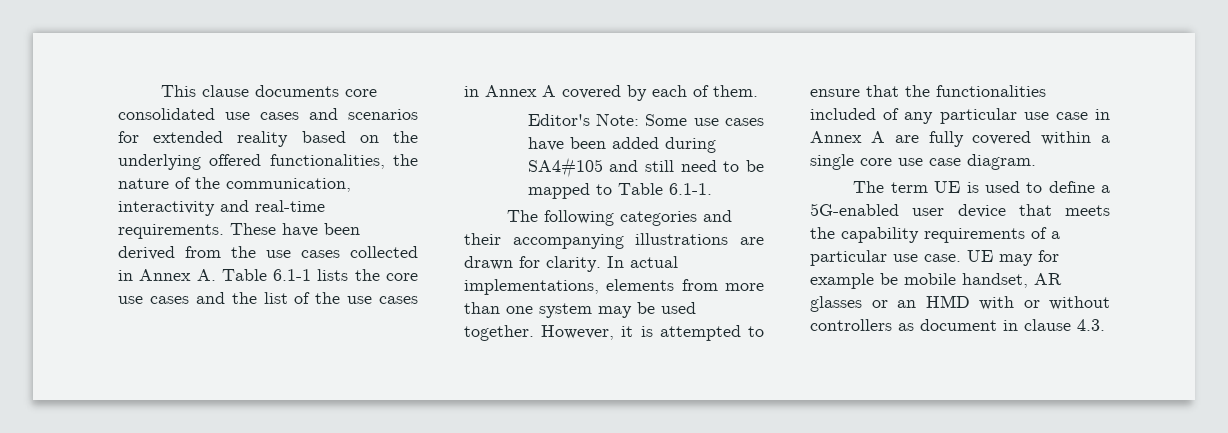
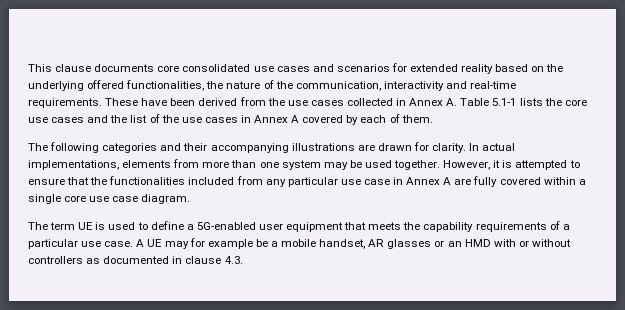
[273,269,312,281] 6.1-1 -> [492,98,517,106] 5.1-1
[527,113,764,126] [527,137,716,153] [527,157,764,178] [527,183,712,199] // Editor's Note: Some use cases have been added during SA4#105 and still need to be mapped to Table 6.1-1. -> (433, 119) none
[883,108,900,120] of -> [236,176,263,185] from
[957,204,1006,218] device -> [286,222,344,232] equipment
(961, 258) none -> [136,239,145,247] A
(898, 279) none -> [270,241,278,247] a
[920,319,997,331] document -> [103,256,170,264] documented

